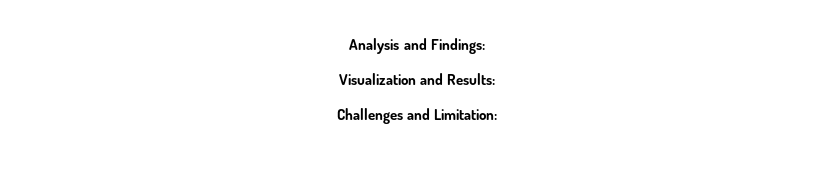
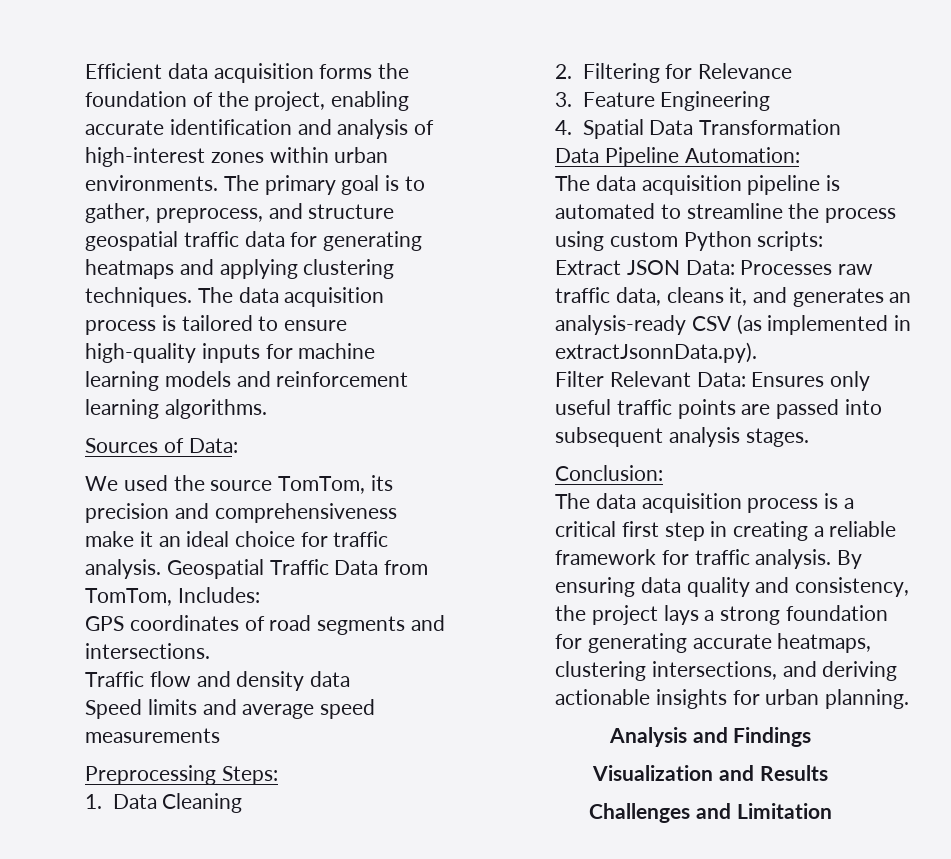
(349, 46) none -> [85,63,409,83] [85,91,409,111] [85,119,434,139] [85,147,389,167] [85,175,425,195] [85,203,395,223] [85,231,422,251] [85,259,395,279] [85,287,385,307] [85,315,347,335] [85,343,376,363] [85,371,409,391] [85,399,267,419] [85,438,238,453] [85,475,393,494] [85,503,397,523] [85,531,389,547] [85,559,428,579] [85,587,260,606] [85,615,445,635] [85,643,211,659] [85,671,350,691] [85,699,375,719] [85,728,221,743] [85,765,278,785] [85,793,243,813] [555,63,792,83] [555,91,771,111] [555,119,841,139] [555,147,800,167] [555,175,840,195] [555,203,896,223] [555,231,824,251] [555,260,873,275] [555,287,912,307] [555,314,911,335] [555,342,758,363] [555,371,870,391] [555,399,882,419] [555,427,809,447] [555,465,664,481] [555,493,854,513] [555,521,897,541] [555,549,862,569] [555,577,909,597] [555,605,888,625] [555,633,872,653] [555,661,898,681] [555,689,909,709] Efficient data acquisition forms the foundation of the project, enabling accurate identification and analysis of high-interest zones within urban environments. The primary goal is to gather, preprocess, and structure geospatial traffic data for generating heatmaps and applying clustering techniques. The data acquisition process is tailored to ensure high-quality inputs for machine learning models and reinforcement learning algorithms. // Sources of Data: // We used the source TomTom, its precision and comprehensiveness make it an ideal choice for traffic analysis. Geospatial Traffic Data from TomTom, Includes: // GPS coordinates of road segments and intersections. // Traffic flow and density data // Speed limits and average speed measurements // Preprocessing Steps: // 1. Data Cleaning // 2. Filtering for Relevance // 3. Feature Engineering // 4. Spatial Data Transformation // Data Pipeline Automation: // The data acquisition pipeline is automated to streamline the process using custom Python scripts: // Extract JSON Data: Processes raw traffic data, cleans it, and generates an analysis-ready CSV (as implemented in extractJsonnData.py). // Filter Relevant Data: Ensures only useful traffic points are passed into subsequent analysis stages. // Conclusion: // The data acquisition process is a critical first step in creating a reliable framework for traffic analysis. By ensuring data quality and consistency, the project lays a strong foundation for generating accurate heatmaps, clustering intersections, and deriving actionable insights for urban planning. //
[430,38,485,54] Findings: -> [733,727,812,747] Findings
[447,73,496,85] Results: -> [759,765,828,781] Results
[434,109,498,120] Limitation: -> [736,803,832,819] Limitation

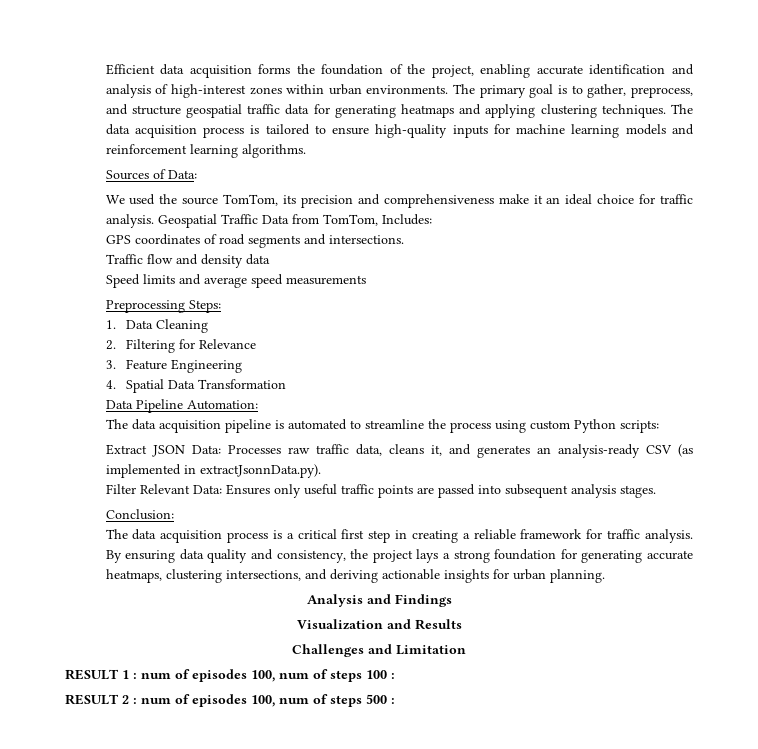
(832, 811) none -> [65,669,395,682] [65,694,395,707] // RESULT 1 : num of episodes 100, num of steps 100 : // RESULT 2 : num of episodes 100, num of steps 500 :

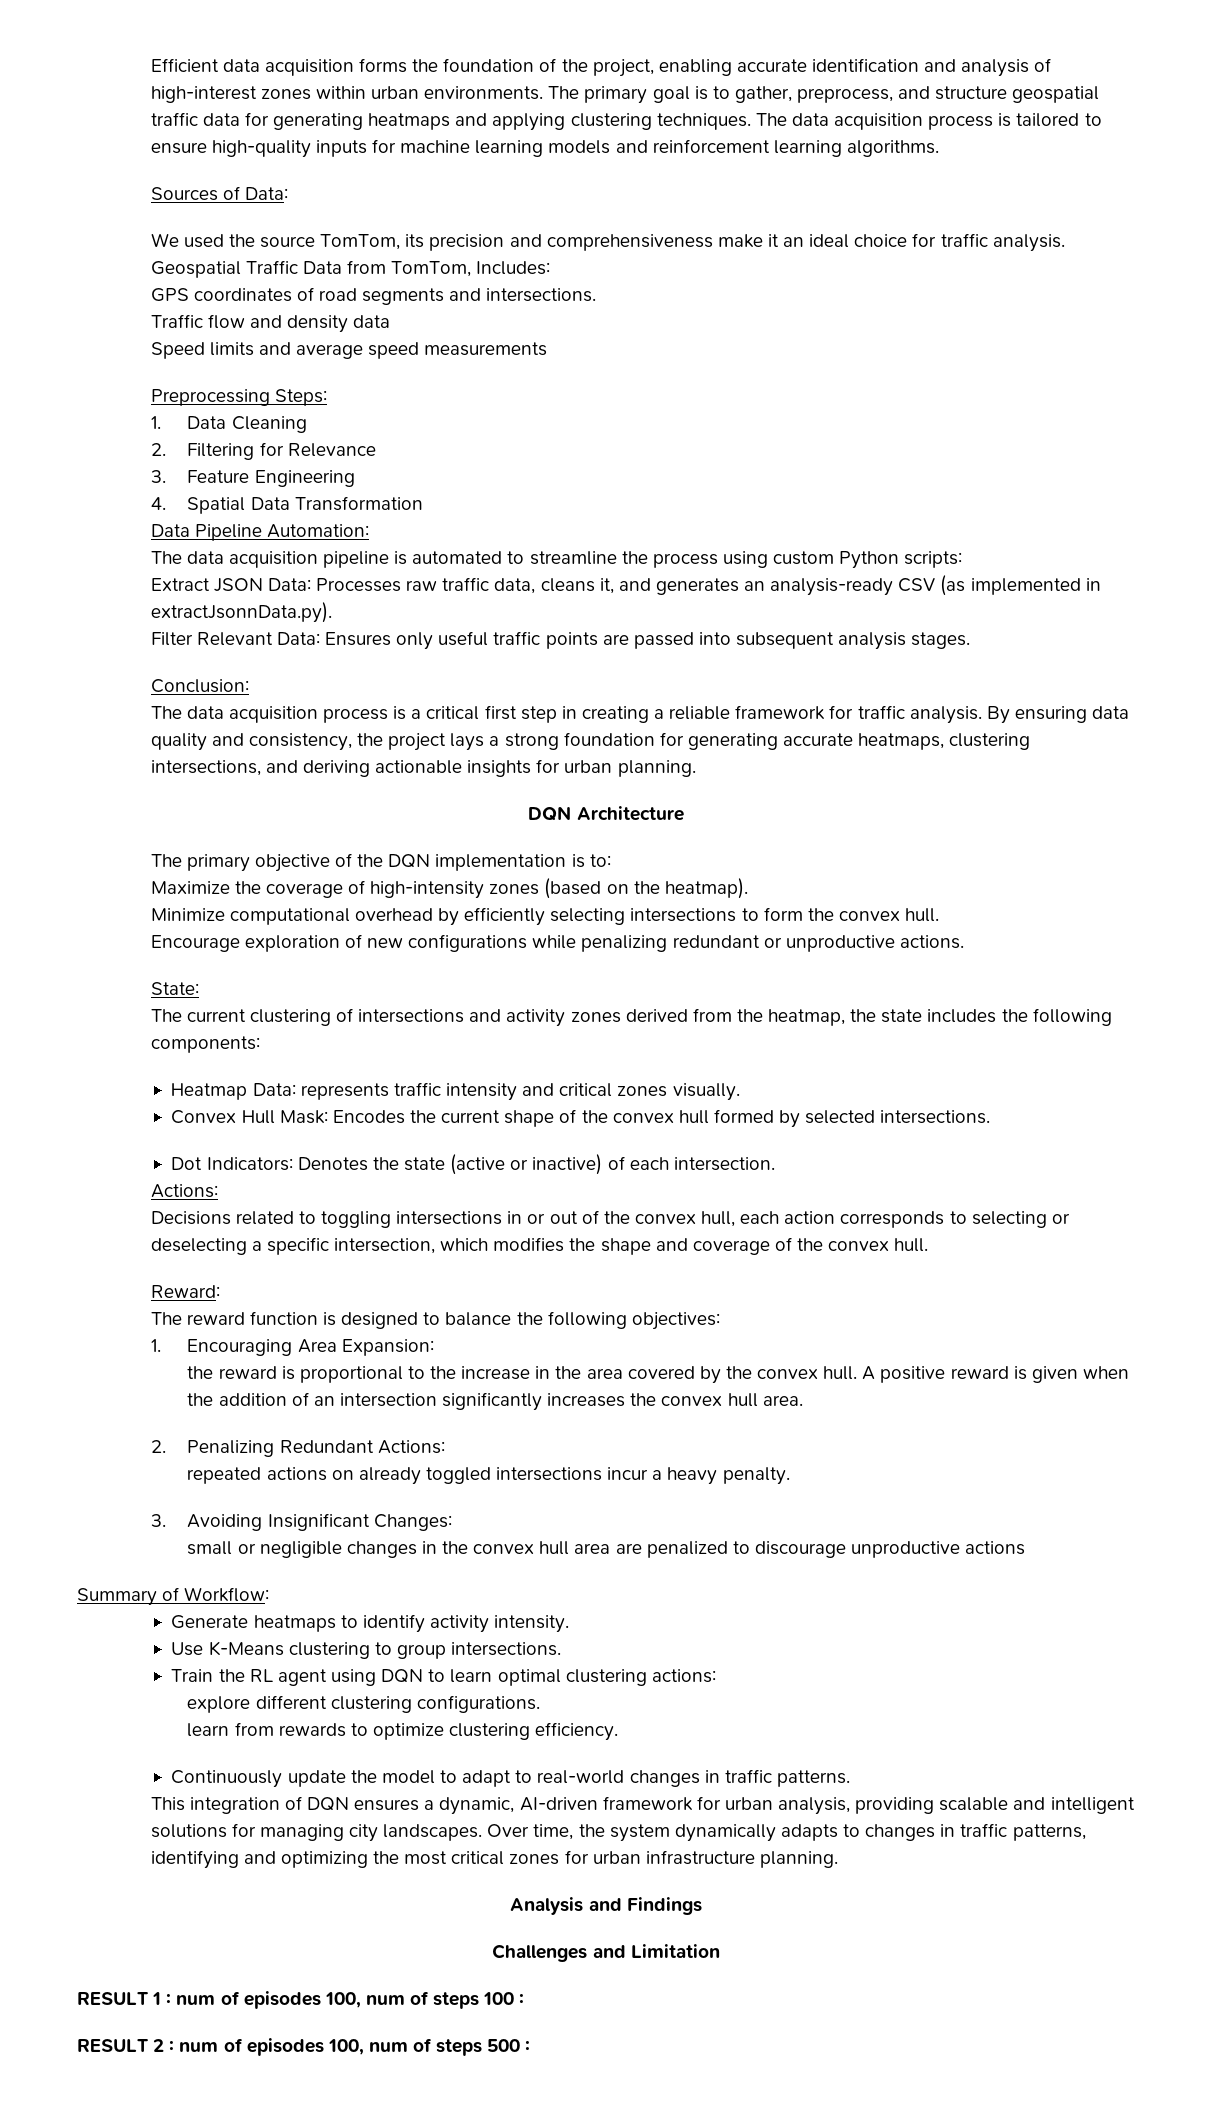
(605, 576) none -> [528,806,684,821] [150,853,611,872] [150,878,748,899] [150,907,940,926] [150,934,964,952] [150,982,199,995] [150,1008,1112,1027] [150,1036,260,1053] [171,1082,740,1101] [171,1109,991,1128] [171,1154,775,1175] [150,1184,218,1198] [150,1210,1070,1228] [150,1237,929,1255] [150,1285,220,1298] [150,1311,720,1330] [150,1339,434,1356] [187,1366,1129,1384] [187,1392,803,1411] [150,1440,445,1457] [187,1467,790,1485] [150,1513,452,1531] [187,1541,1026,1558] [77,1587,270,1606] [171,1614,570,1633] [171,1641,562,1659] [171,1669,716,1686] [187,1695,540,1713] [187,1722,619,1741] [171,1769,850,1788] [150,1796,1135,1815] [150,1823,1086,1842] [150,1850,838,1869] // DQN Architecture // The primary objective of the DQN implementation is to: // Maximize the coverage of high-intensity zones (based on the heatmap). // Minimize computational overhead by efficiently selecting intersections to form the convex hull. // Encourage exploration of new configurations while penalizing redundant or unproductive actions. // State: // The current clustering of intersections and activity zones derived from the heatmap, the state includes the following components: // Heatmap Data: represents traffic intensity and critical zones visually. // Convex Hull Mask: Encodes the current shape of the convex hull formed by selected intersections. // Dot Indicators: Denotes the state (active or inactive) of each intersection. // Actions: // Decisions related to toggling intersections in or out of the convex hull, each action corresponds to selecting or deselecting a specific intersection, which modifies the shape and coverage of the convex hull. // Reward: // The reward function is designed to balance the following objectives: // 1. Encouraging Area Expansion: // the reward is proportional to the increase in the area covered by the convex hull. A positive reward is given when the addition of an intersection significantly increases the convex hull area. // 2. Penalizing Redundant Actions: // repeated actions on already toggled intersections incur a heavy penalty. // 3. Avoiding Insignificant Changes: // small or negligible changes in the convex hull area are penalized to discourage unproductive actions // Summary of Workflow: // Generate heatmaps to identify activity intensity. // Use K-Means clustering to group intersections. // Train the RL agent using DQN to learn optimal clustering actions: // explore different clustering configurations. // learn from rewards to optimize clustering efficiency. // Continuously update the model to adapt to real-world changes in traffic patterns. // This integration of DQN ensures a dynamic, AI-driven framework for urban analysis, providing scalable and intelligent solutions for managing city landscapes. Over time, the system dynamically adapts to changes in traffic patterns, identifying and optimizing the most critical zones for urban infrastructure planning.
[296,619,462,630] // Visualization and Results -> (702, 1906) none

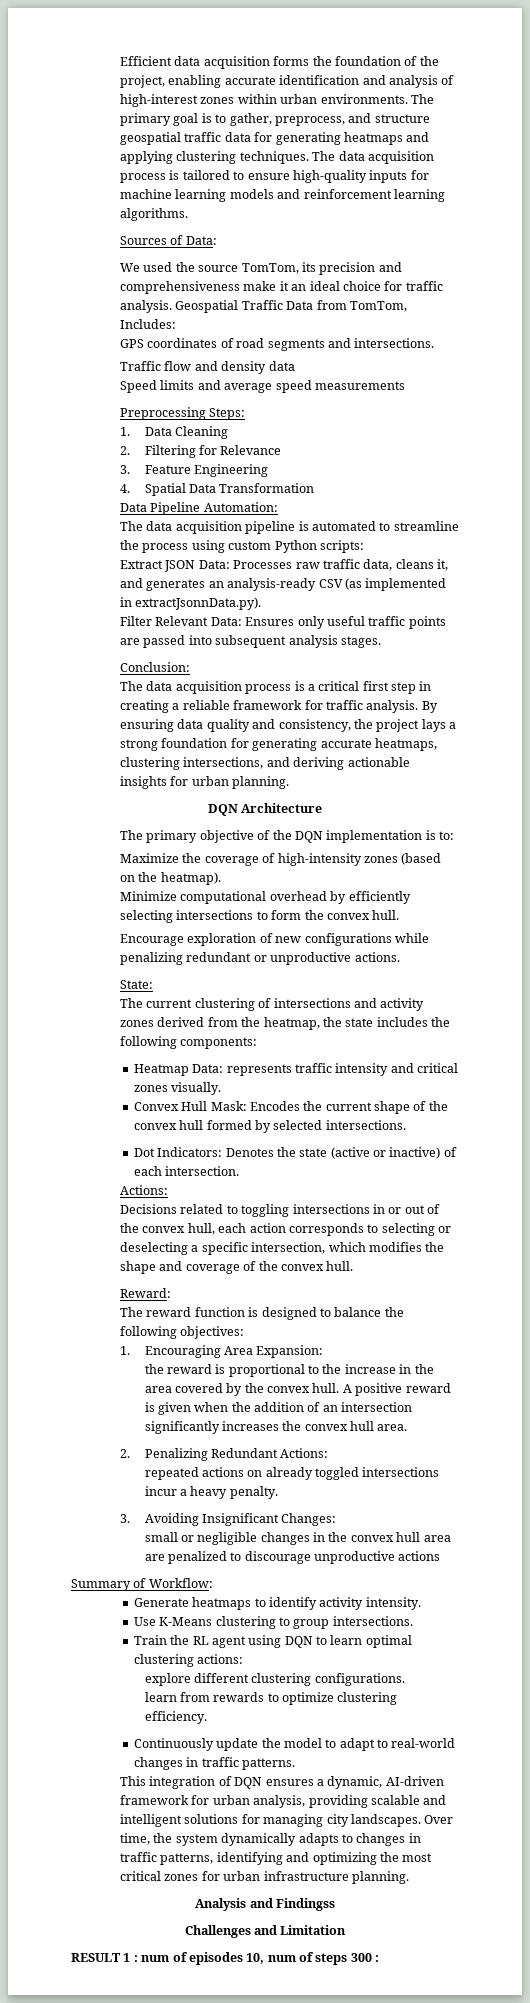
[626,1897,702,1915] Findings -> [275,1898,335,1911] Findingss
[324,1991,525,2009] [77,2038,531,2056] 100, num of steps 100 : // RESULT 2 : num of episodes 100, num of steps 500 : -> [246,1952,380,1965] 10, num of steps 300 :

